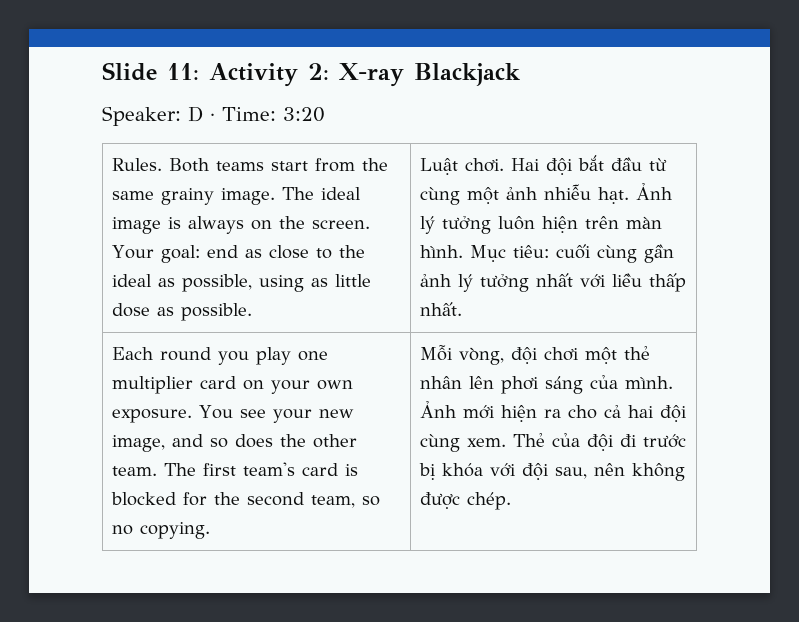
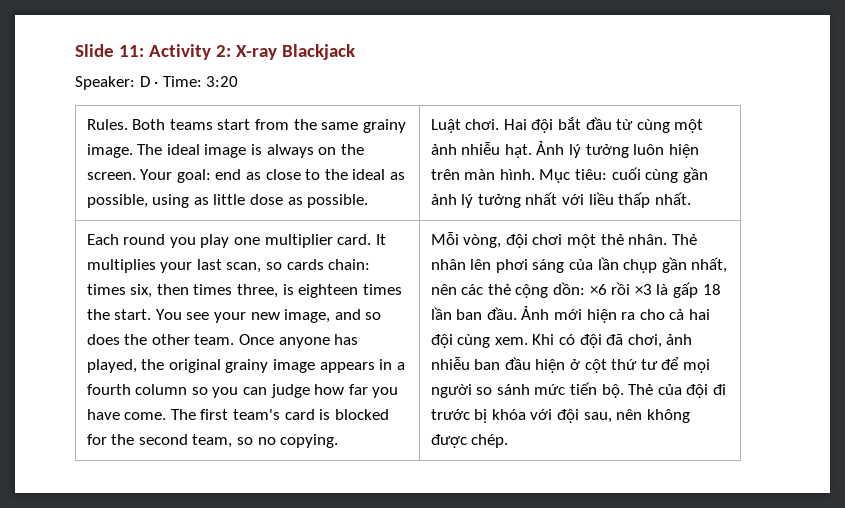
[200,376,354,394] [112,409,193,423] card on your own exposure. -> [337,234,386,245] [86,259,371,273] [86,284,402,298] [86,309,152,320] card. It multiplies your last scan, so cards chain: times six, then times three, is eighteen times the start.
(158, 471) none -> [238,334,359,348] [86,359,405,373] [86,384,399,398] [86,409,167,420] Once anyone has played, the original grainy image appears in a fourth column so you can judge how far you have come.
(651, 353) none -> [628,234,697,245] nhân. Thẻ
[625,376,674,389] mình. -> [597,257,728,273] [430,282,721,298] [430,307,517,320] lần chụp gần nhất, nên các thẻ cộng dồn: ×6 rồi ×3 là gấp 18 lần ban đầu.
(507, 442) none -> [532,334,693,348] [430,357,710,373] [430,382,624,398] Khi có đội đã chơi, ảnh nhiễu ban đầu hiện ở cột thứ tư để mọi người so sánh mức tiến bộ.

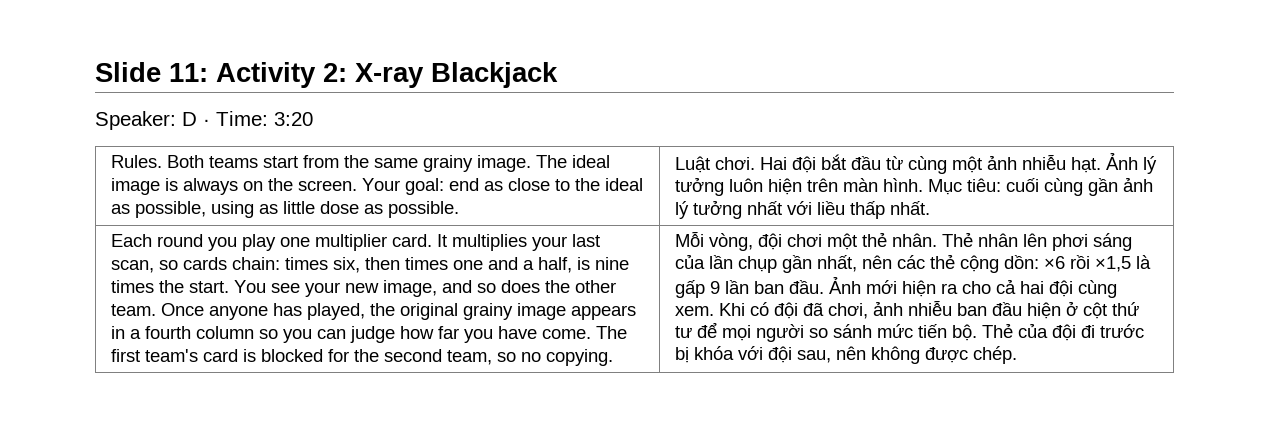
[236,284,359,298] three, is eighteen -> [452,257,629,273] one and a half, is nine
[634,284,652,295] ×3 -> [1094,256,1131,272] ×1,5
[702,284,721,295] 18 -> [709,281,720,294] 9

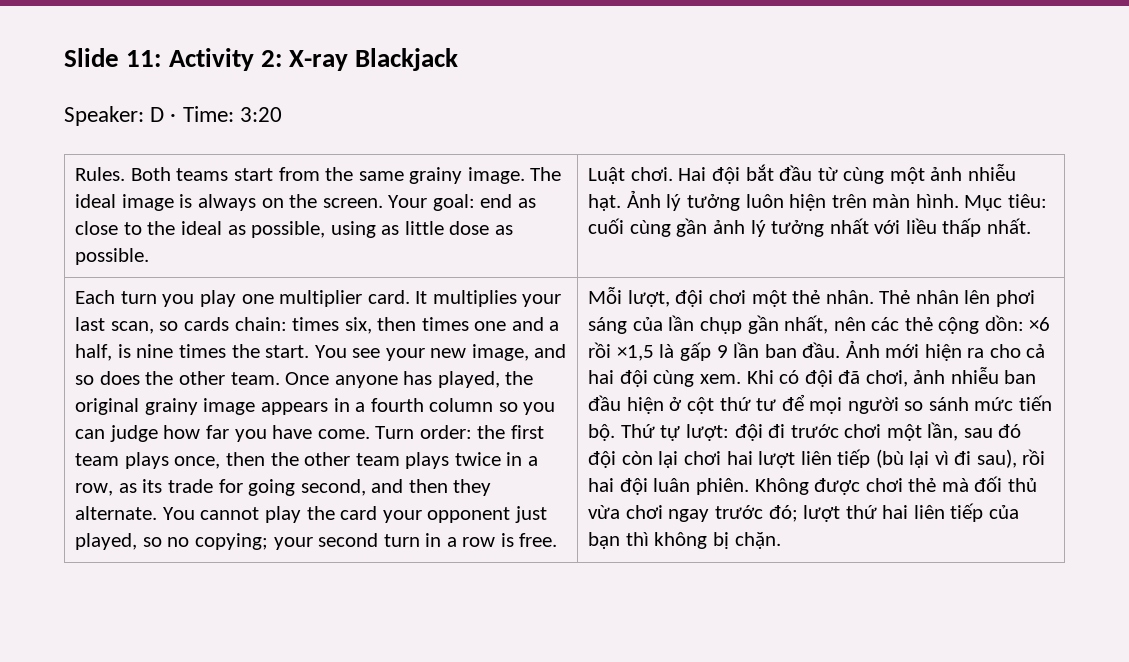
[156,234,203,247] round -> [120,291,157,304] turn
[595,326,627,339] [110,349,613,366] The first team's card is blocked for the second team, so no copying. -> [375,425,544,439] [75,452,538,469] [75,479,492,496] [75,506,547,523] [75,533,558,550] Turn order: the first team plays once, then the other team plays twice in a row, as its trade for going second, and then they alternate. You cannot play the card your opponent just played, so no copying; your second turn in a row is free.
[708,233,753,251] vòng, -> [627,290,670,307] lượt,
[981,323,1144,341] [674,346,1017,364] Thẻ của đội đi trước bị khóa với đội sau, nên không được chép. -> [620,422,1022,441] [588,449,1046,468] [588,476,1037,495] [588,503,1019,522] [588,532,781,549] Thứ tự lượt: đội đi trước chơi một lần, sau đó đội còn lại chơi hai lượt liên tiếp (bù lại vì đi sau), rồi hai đội luân phiên. Không được chơi thẻ mà đối thủ vừa chơi ngay trước đó; lượt thứ hai liên tiếp của bạn thì không bị chặn.

